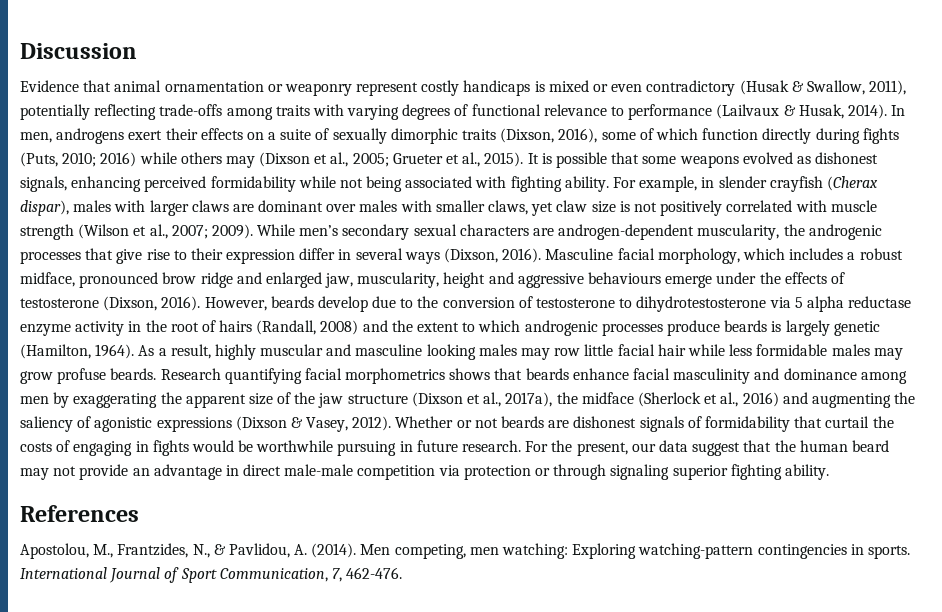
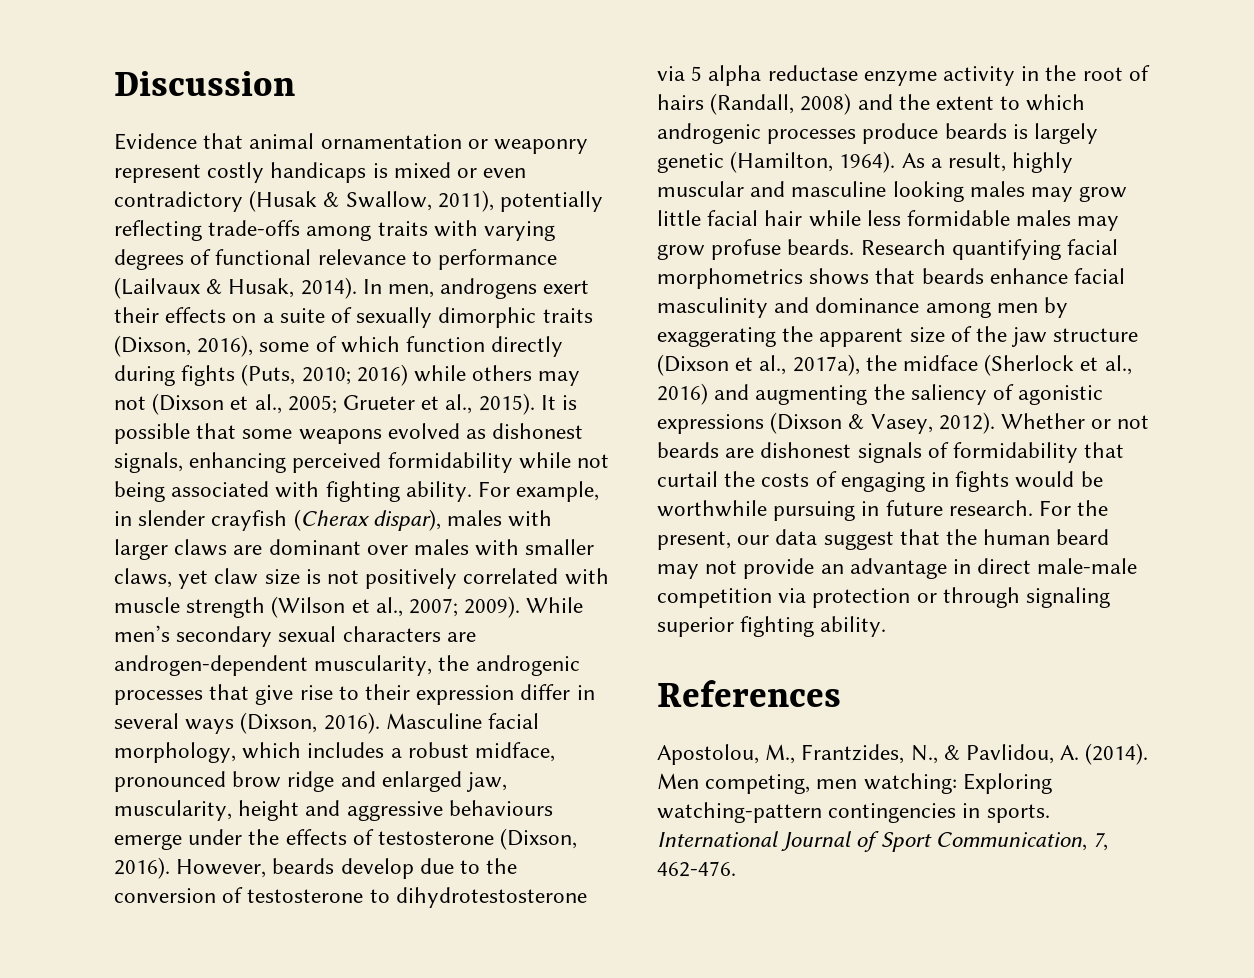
(255, 162) none -> [114,396,146,410] not
[554,348,581,356] row -> [1079,186,1128,202] grow

